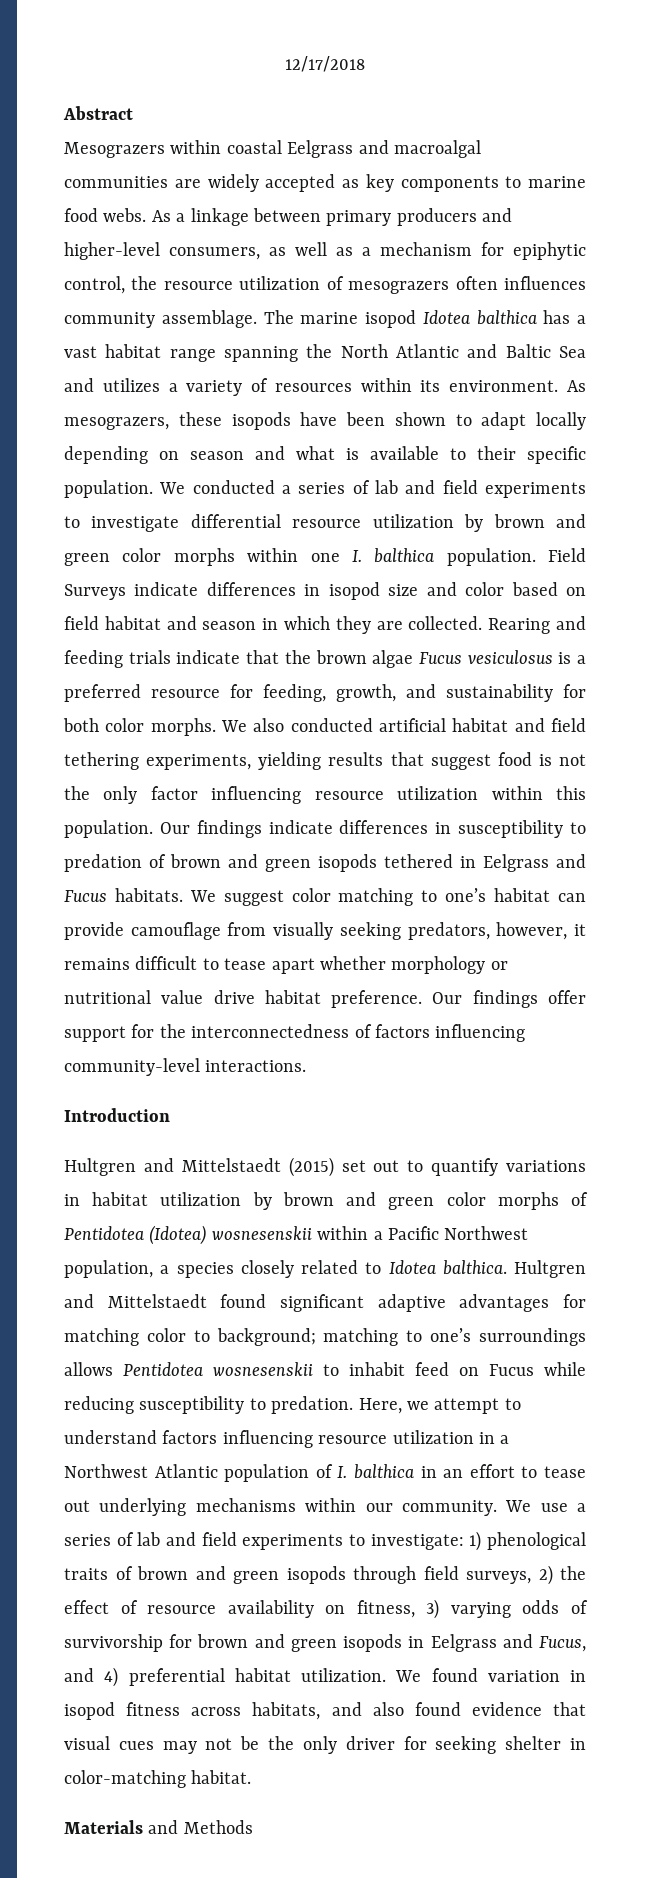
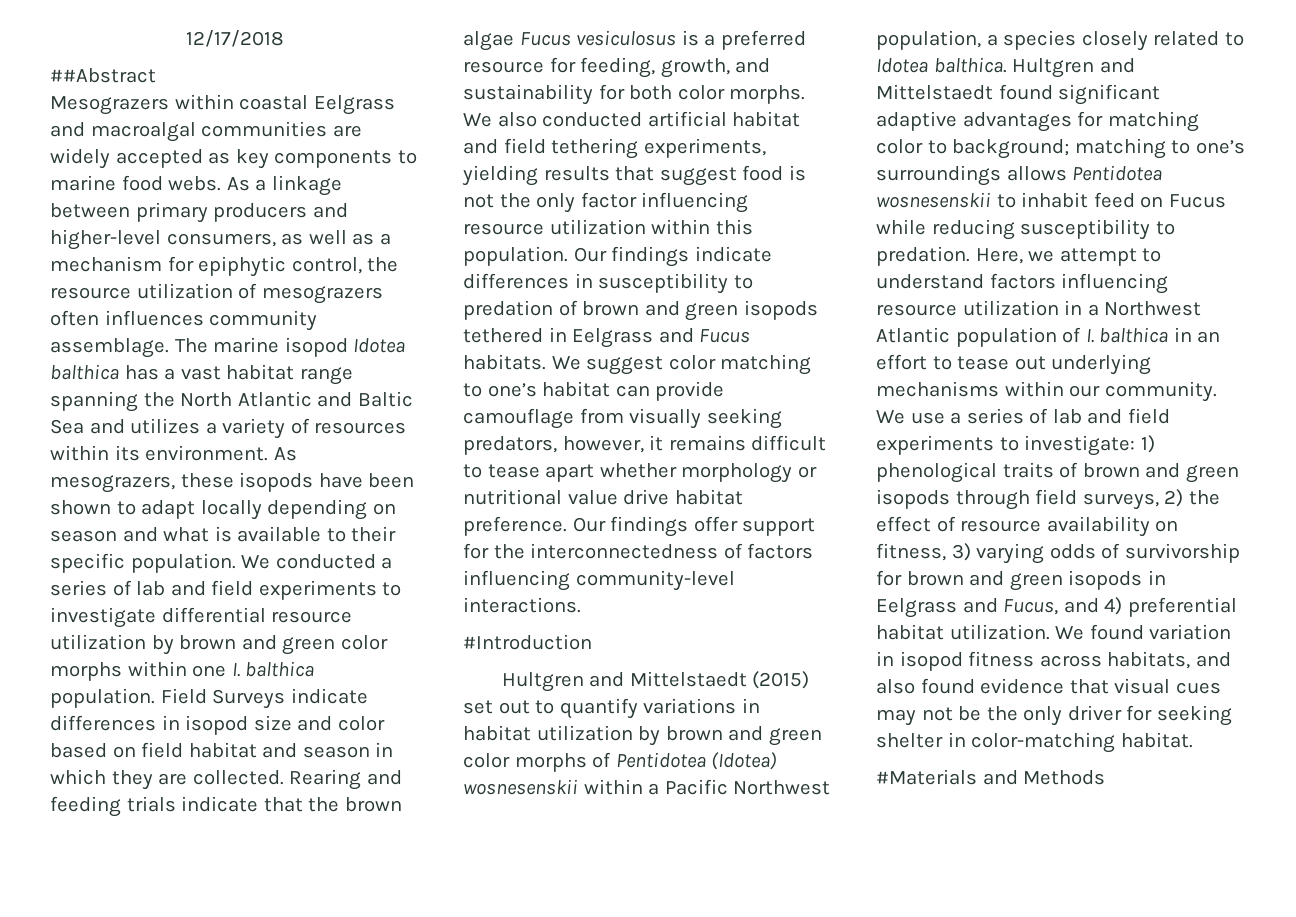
[63,106,133,120] Abstract -> [50,68,156,83] ##Abstract
[64,1108,170,1122] Introduction -> [463,634,592,650] #Introduction
[64,1820,143,1834] Materials -> [876,769,977,785] #Materials

